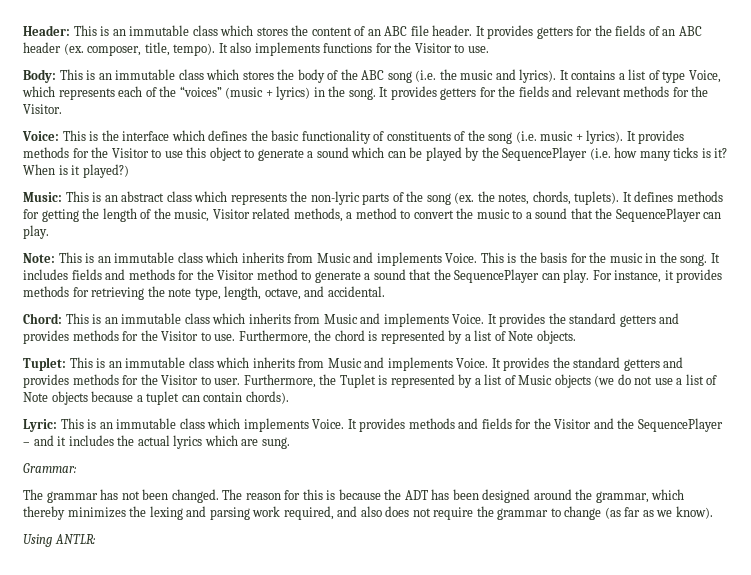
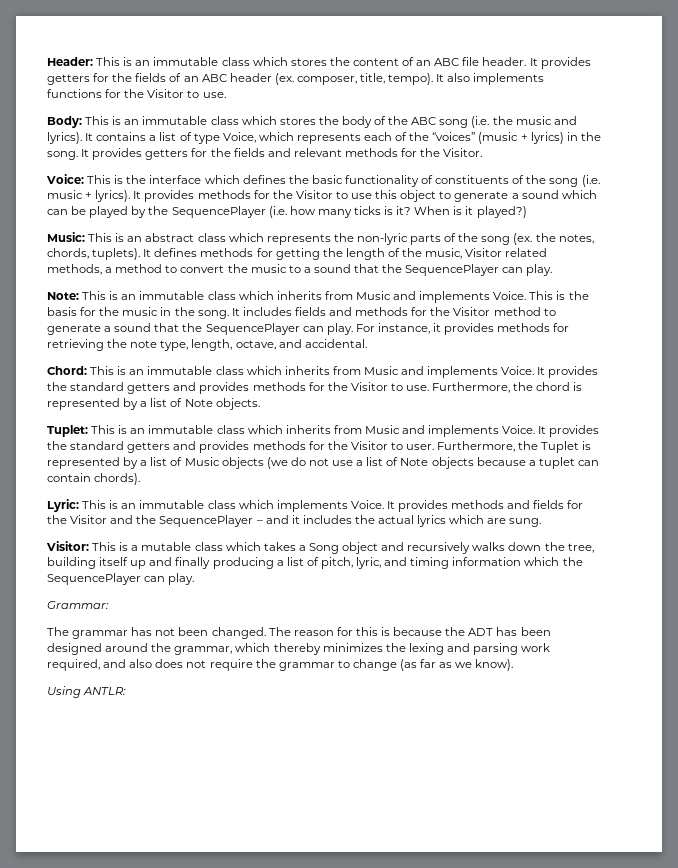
(290, 443) none -> [46,541,594,554] [47,557,583,569] [47,573,195,585] // Visitor: This is a mutable class which takes a Song object and recursively walks down the tree, building itself up and finally producing a list of pitch, lyric, and timing information which the SequencePlayer can play.

